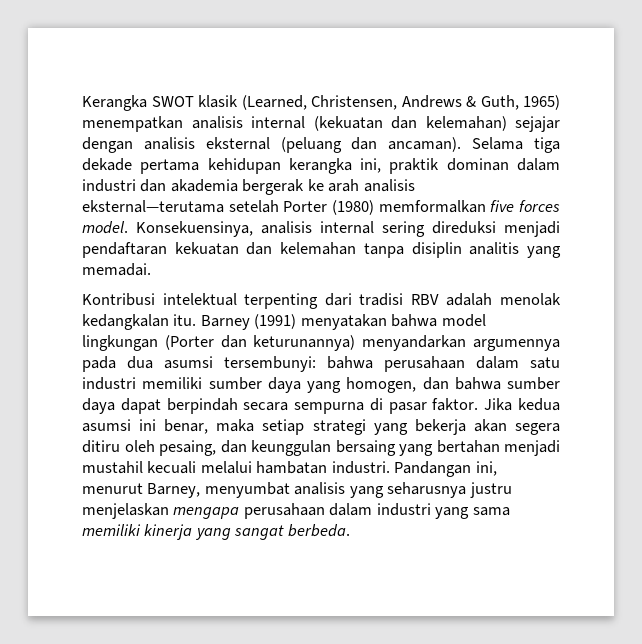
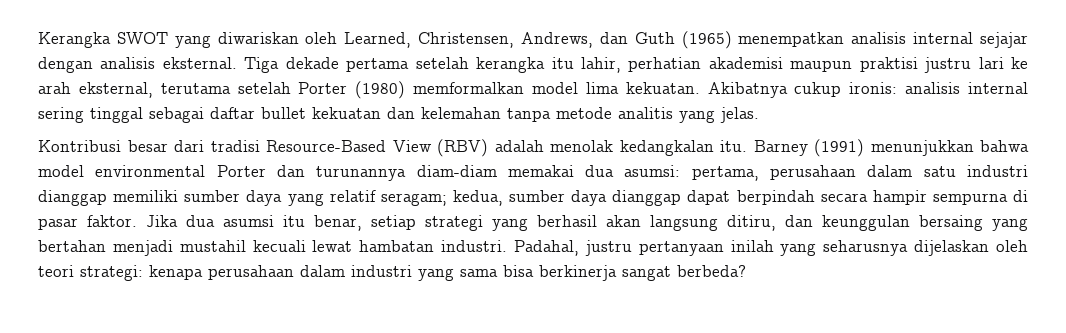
[198,95,560,110] [82,116,560,132] [82,137,560,153] [82,158,560,174] [82,179,415,195] [82,200,560,215] [82,221,560,237] [82,242,167,258] klasik (Learned, Christensen, Andrews & Guth, 1965) menempatkan analisis internal (kekuatan dan kelemahan) sejajar dengan analisis eksternal (peluang dan ancaman). Selama tiga dekade pertama kehidupan kerangka ini, praktik dominan dalam industri dan akademia bergerak ke arah analisis eksternal—terutama setelah Porter (1980) memformalkan five forces model. Konsekuensinya, analisis internal sering direduksi menjadi pendaftaran -> [174,31,1028,49] [38,57,1028,73] [38,81,1029,99] [38,107,306,123] yang diwariskan oleh Learned, Christensen, Andrews, dan Guth (1965) menempatkan analisis internal sejajar dengan analisis eksternal. Tiga dekade pertama setelah kerangka itu lahir, perhatian akademisi maupun praktisi justru lari ke arah eksternal, terutama setelah Porter (1980) memformalkan model lima kekuatan. Akibatnya cukup ironis: analisis internal sering tinggal sebagai daftar bullet
[411,242,462,258] disiplin -> [556,107,612,119] metode
[82,263,151,276] memadai. -> [720,107,759,123] jelas.
[162,293,439,309] intelektual terpenting dari tradisi RBV -> [127,139,488,157] besar dari tradisi Resource-Based View (RBV)
[300,314,387,330] menyatakan -> [870,140,974,156] menunjukkan
[82,335,560,351] [82,356,373,372] lingkungan (Porter dan keturunannya) menyandarkan argumennya pada dua asumsi tersembunyi: bahwa -> [95,165,759,181] environmental Porter dan turunannya diam-diam memakai dua asumsi: pertama,
(136, 383) none -> [38,190,107,206] dianggap
[346,377,560,393] [82,398,115,414] homogen, dan bahwa sumber daya -> [329,190,682,206] relatif seragam; kedua, sumber daya dianggap
(289, 406) none -> [872,190,927,205] hampir
[518,398,560,411] [82,419,560,435] [82,440,216,456] kedua asumsi ini benar, maka setiap strategi yang bekerja akan segera ditiru oleh pesaing, -> [186,215,776,231] dua asumsi itu benar, setiap strategi yang berhasil akan langsung ditiru,
[200,461,252,474] melalui -> [312,240,353,252] lewat
[394,461,497,477] [82,482,512,498] [82,503,240,519] Pandangan ini, menurut Barney, menyumbat analisis yang seharusnya justru menjelaskan mengapa -> [513,240,1028,256] [38,265,203,281] Padahal, justru pertanyaan inilah yang seharusnya dijelaskan oleh teori strategi: kenapa
[82,524,350,540] memiliki kinerja yang sangat berbeda. -> [503,265,746,281] bisa berkinerja sangat berbeda?

